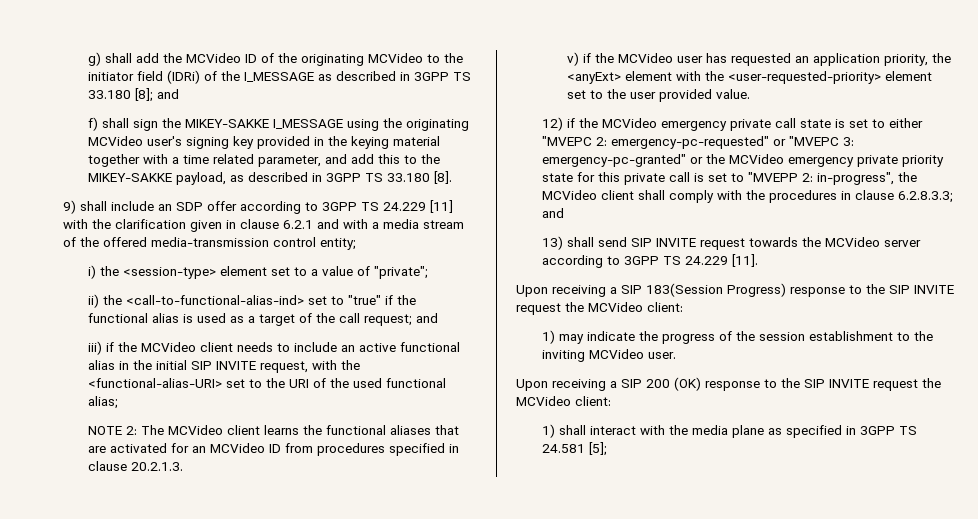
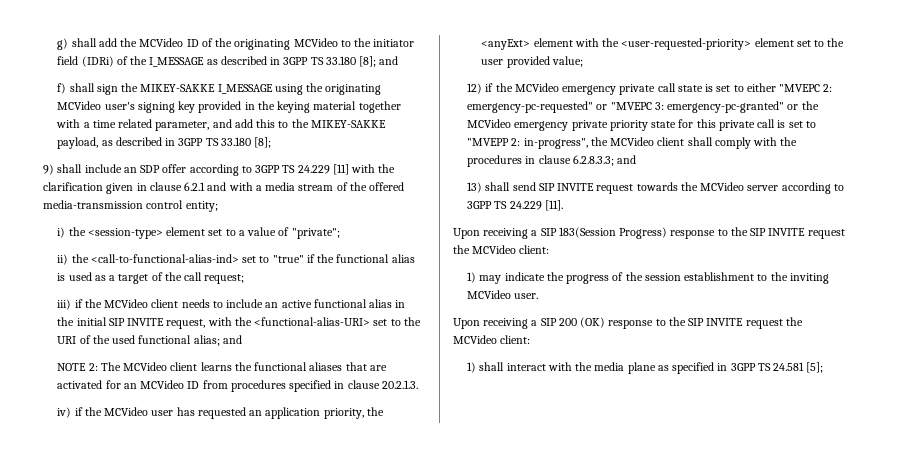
[434,171,453,184] [8]. -> [254,137,272,148] [8];
[416,313,439,323] and -> (245, 279) none
(119, 402) none -> [222,335,242,344] and
[567,52,580,66] v) -> [57,407,72,418] iv)
[716,89,751,99] value. -> [551,56,583,67] value;

